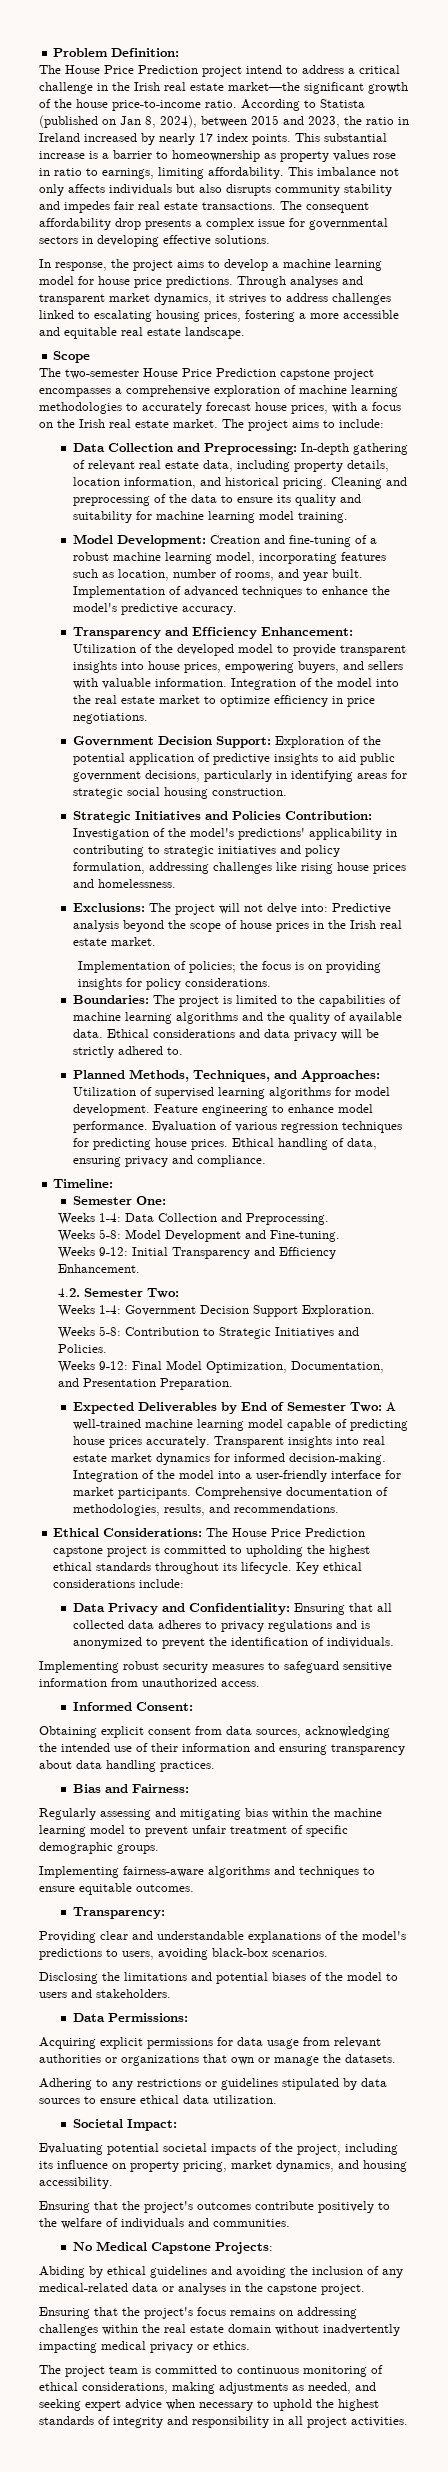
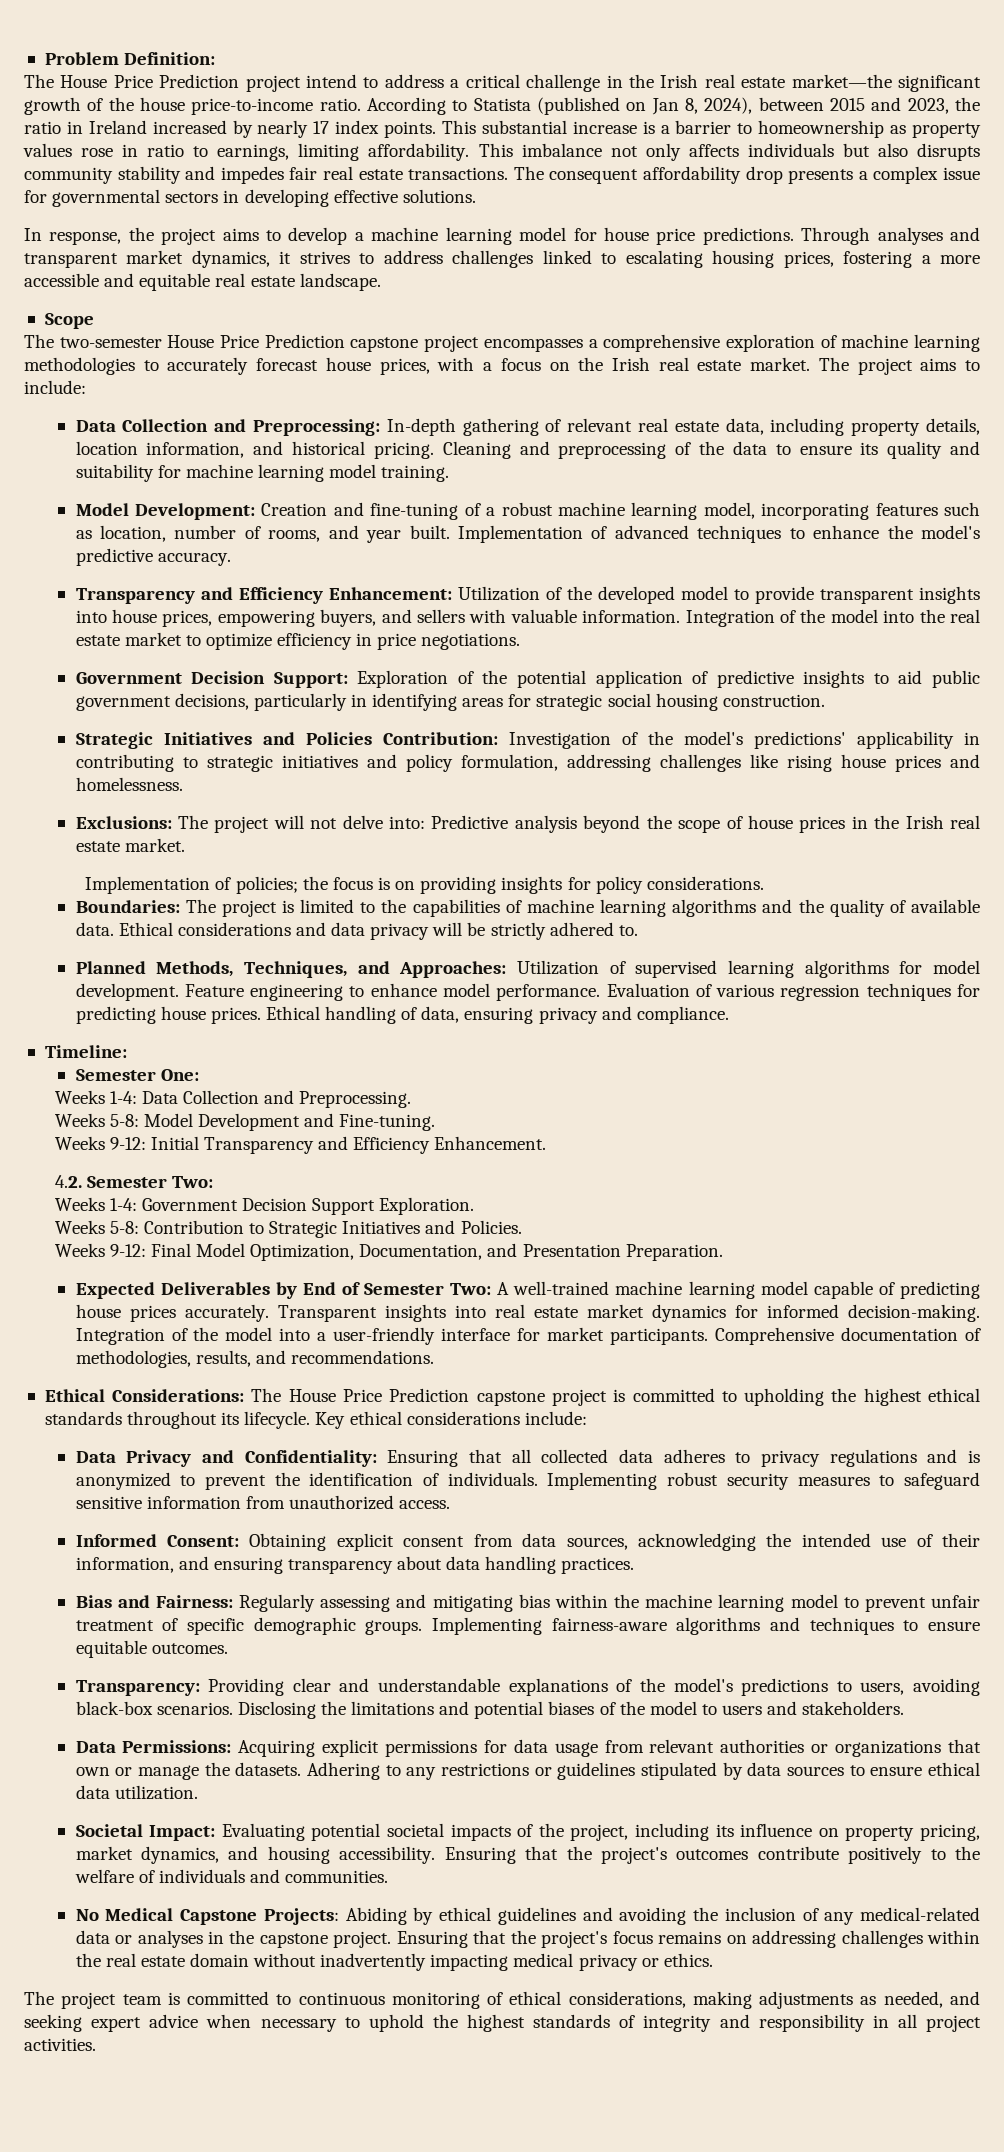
(394, 1642) // -> (538, 1479) none
(193, 1706) // -> (239, 1541) none
[182,1743,250,1752] information -> [75,1557,174,1573] information,
(189, 1788) // -> (233, 1601) none
(159, 1849) // -> (423, 1627) none
(165, 1913) // -> (200, 1688) none
(328, 1953) // -> (233, 1708) none
(188, 2017) // -> (232, 1746) none
(396, 2058) // -> (302, 1769) none
(177, 2125) // -> (216, 1833) none
(113, 2183) // -> (436, 1855) none
(273, 2248) // -> (339, 1916) none
(365, 2289) // -> (392, 1939) none

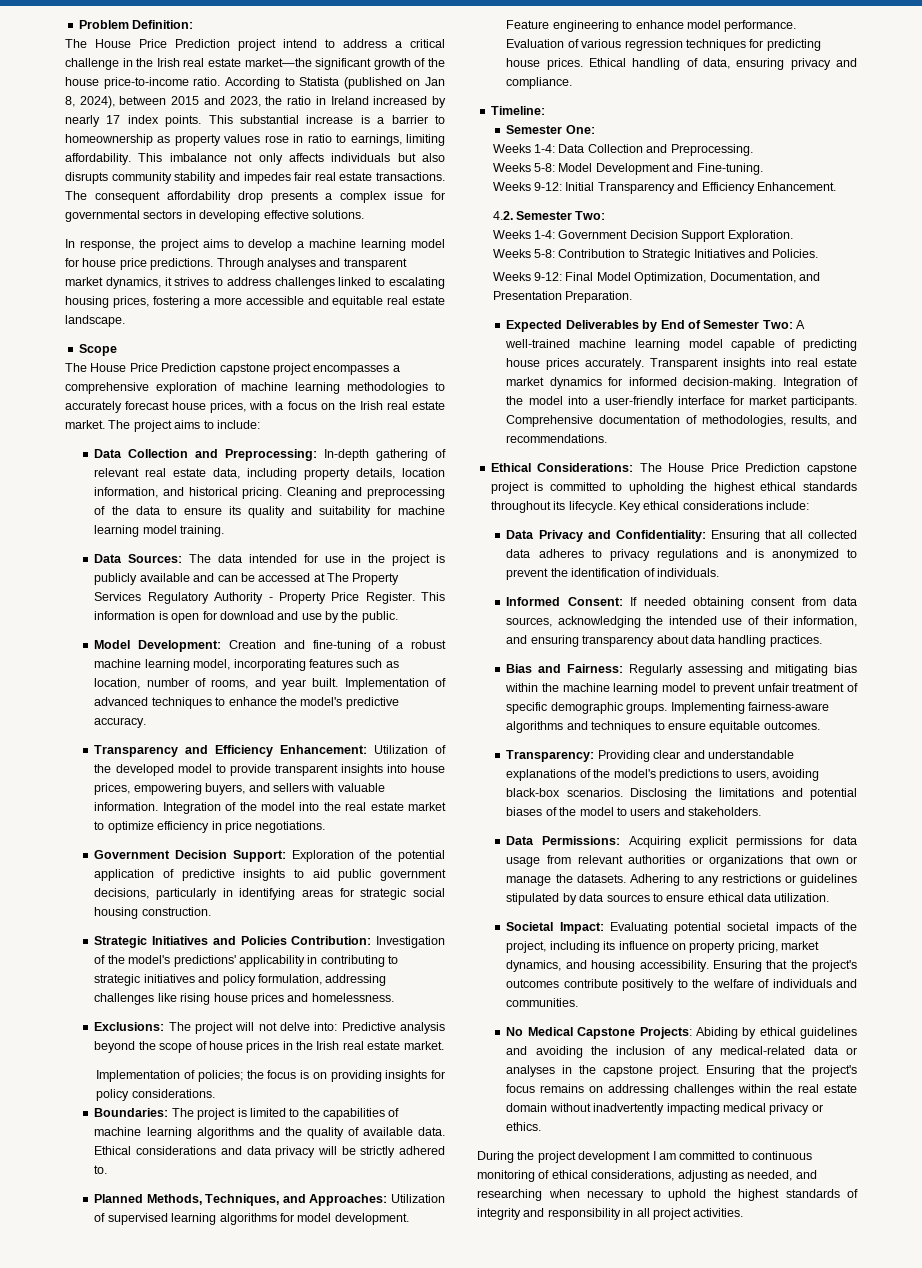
[59,337,162,348] two-semester -> (87, 367) none
(450, 473) none -> [94,554,445,566] [94,573,400,585] [94,592,446,604] [94,611,398,623] // Data Sources: The data intended for use in the project is publicly available and can be accessed at The Property Services Regulatory Authority - Property Price Register. This information is open for download and use by the public.
[547,1472,981,1490] [75,1495,451,1510] Implementing robust security measures to safeguard sensitive information from unauthorized access. -> (719, 572) none
[249,1533,394,1551] Obtaining explicit -> [630,597,744,609] If needed obtaining
[24,1991,180,2009] The project team is -> [477,1151,676,1163] During the project development I am
[692,1991,854,2009] making adjustments -> [677,1170,728,1182] adjusting
[24,2014,199,2032] seeking expert advice -> [477,1189,542,1201] researching

